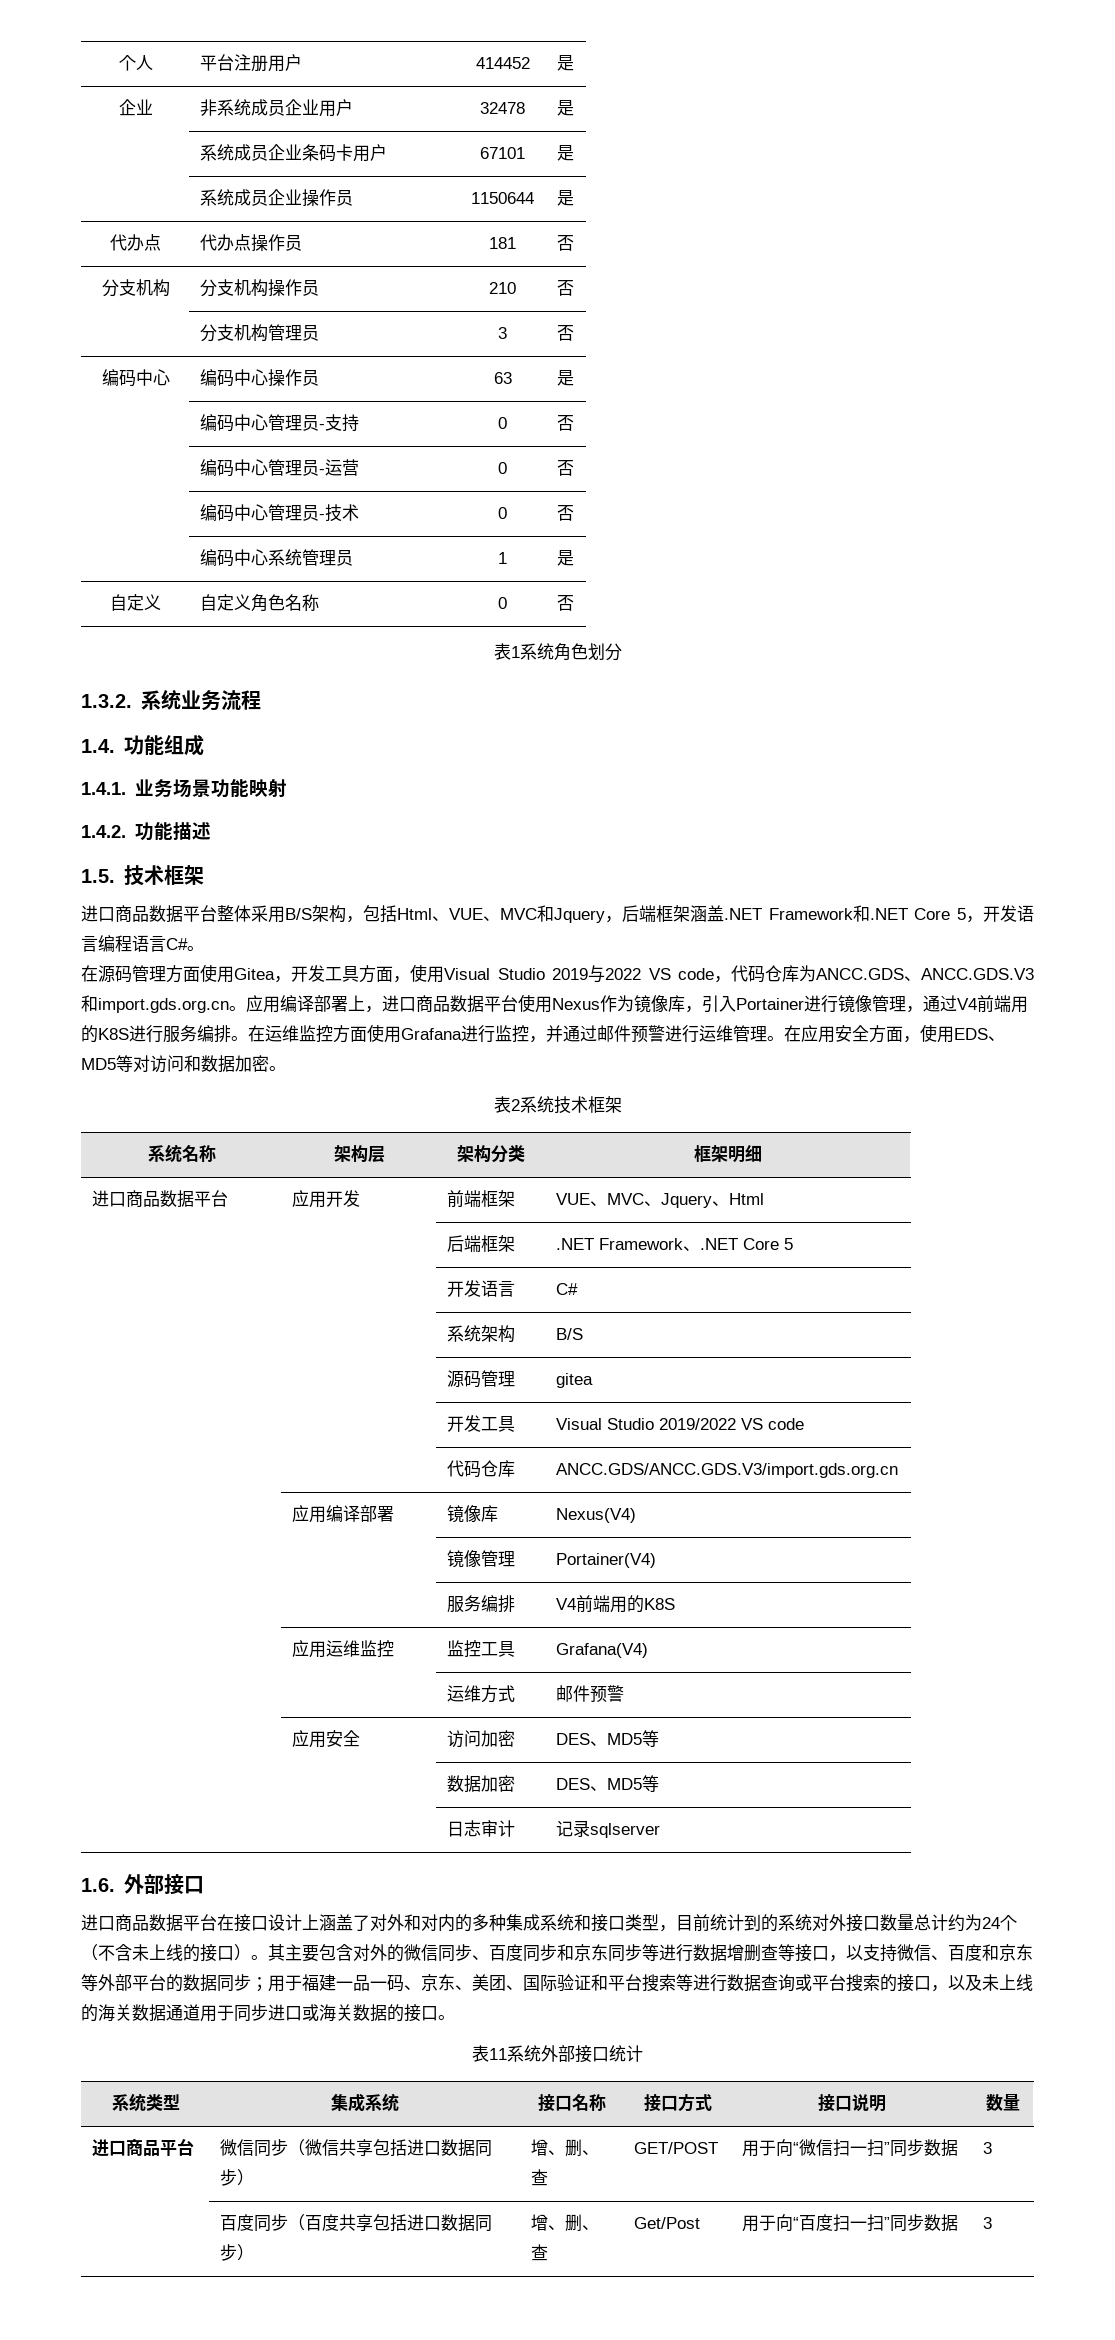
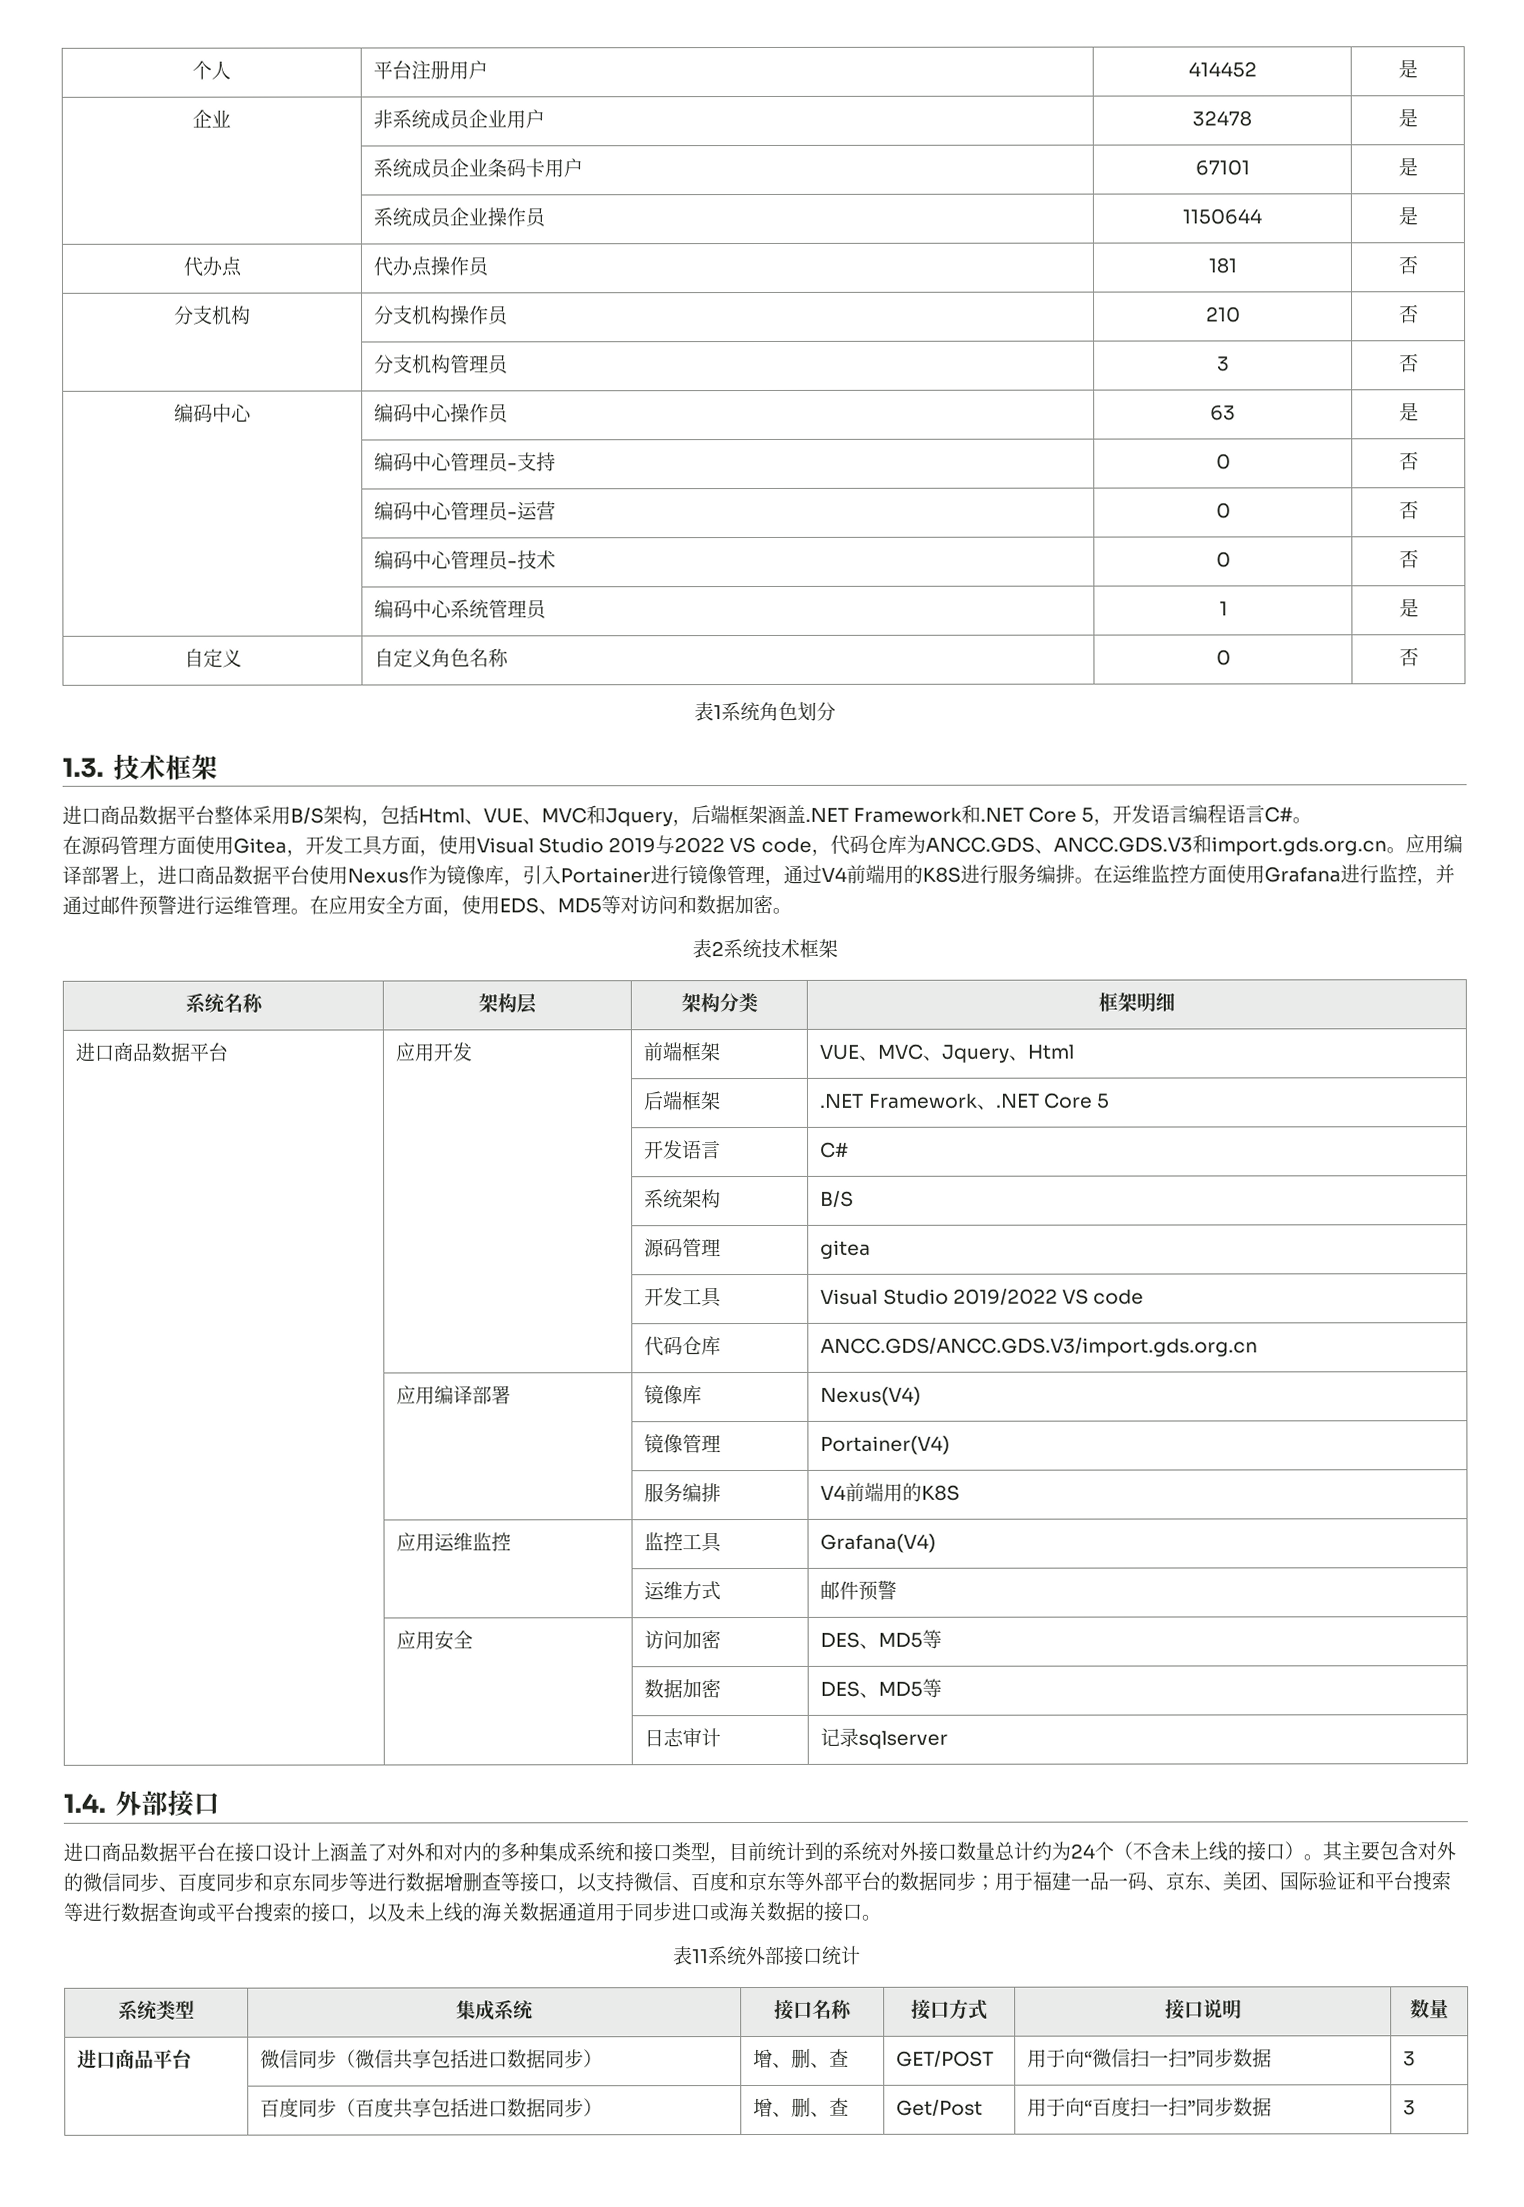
[81,689,261,711] [81,734,204,756] [81,779,287,798] [81,822,211,841] [81,869,115,883] 1.3.2.系统业务流程 // 1.4.功能组成 // 1.4.1.业务场景功能映射 // 1.4.2.功能描述 // 1.5. -> [62,757,104,778] 1.3.
[81,1878,115,1892] 1.6. -> [63,1792,106,1813] 1.4.

